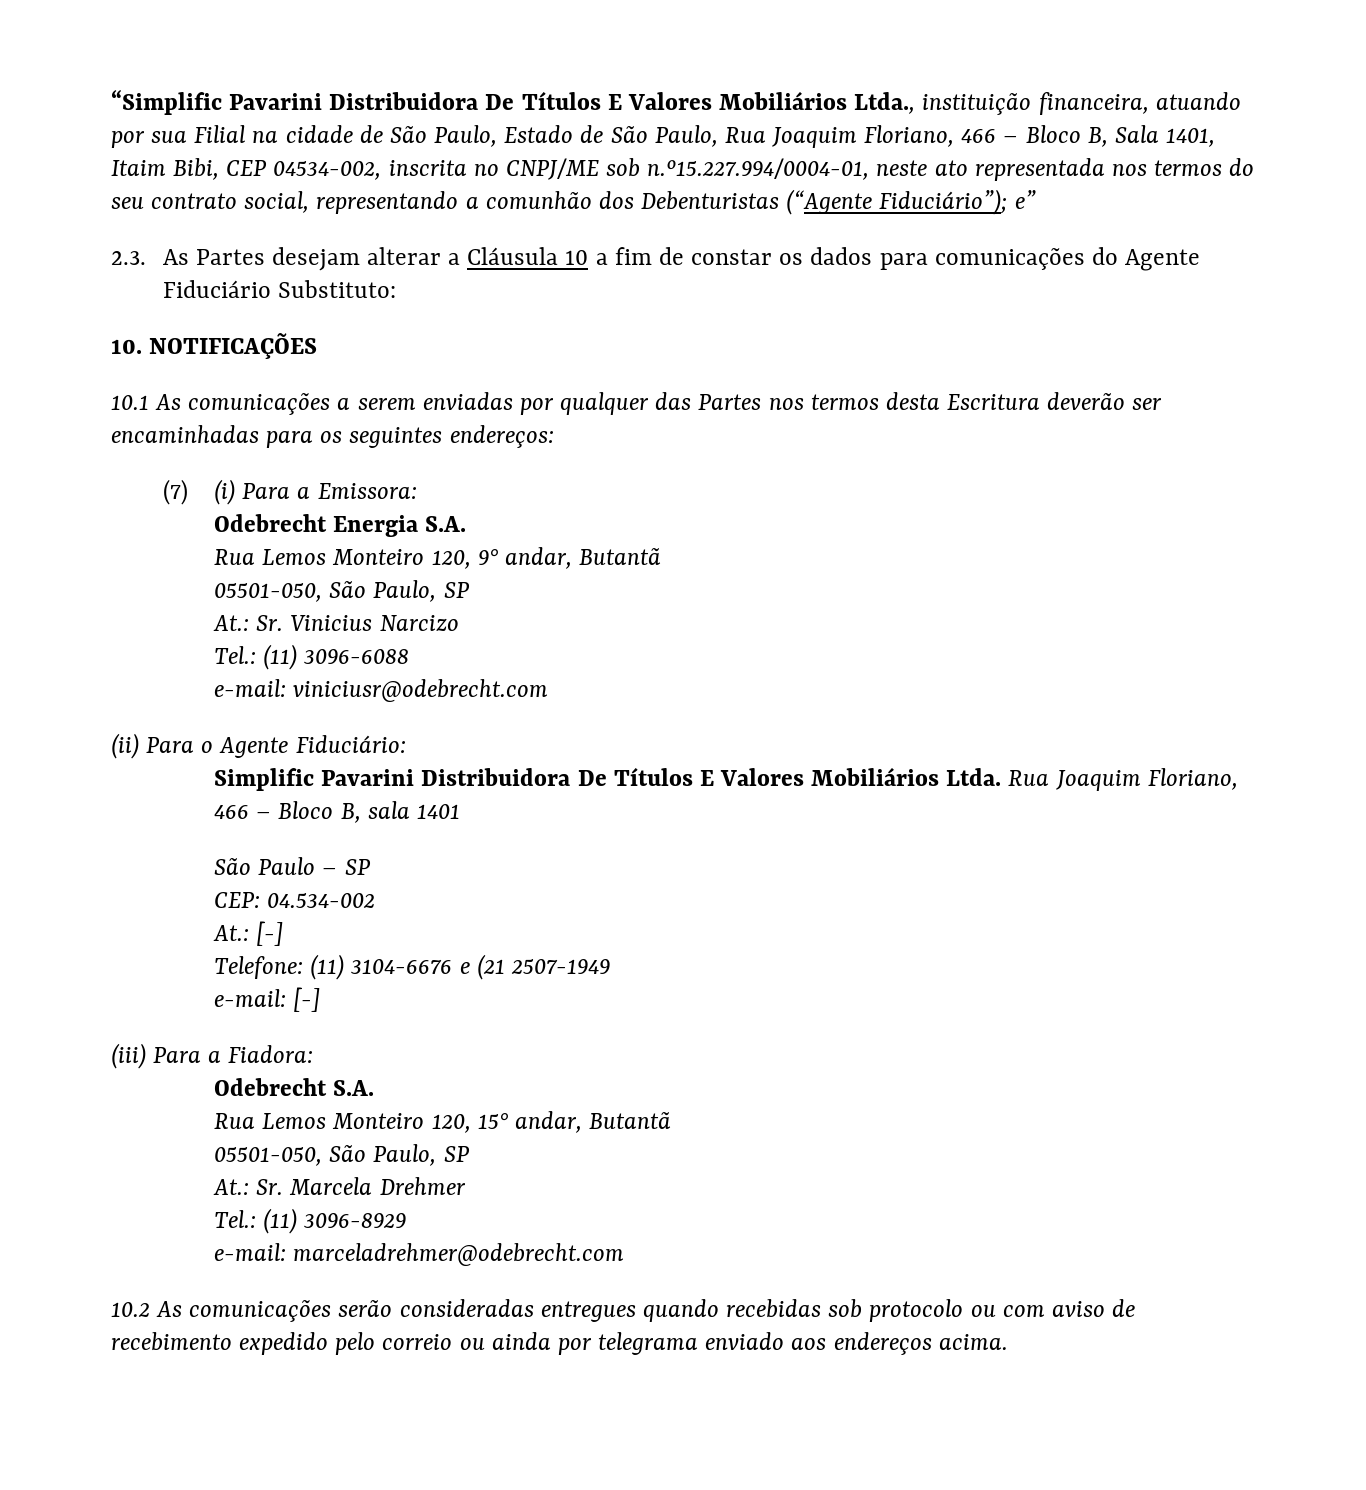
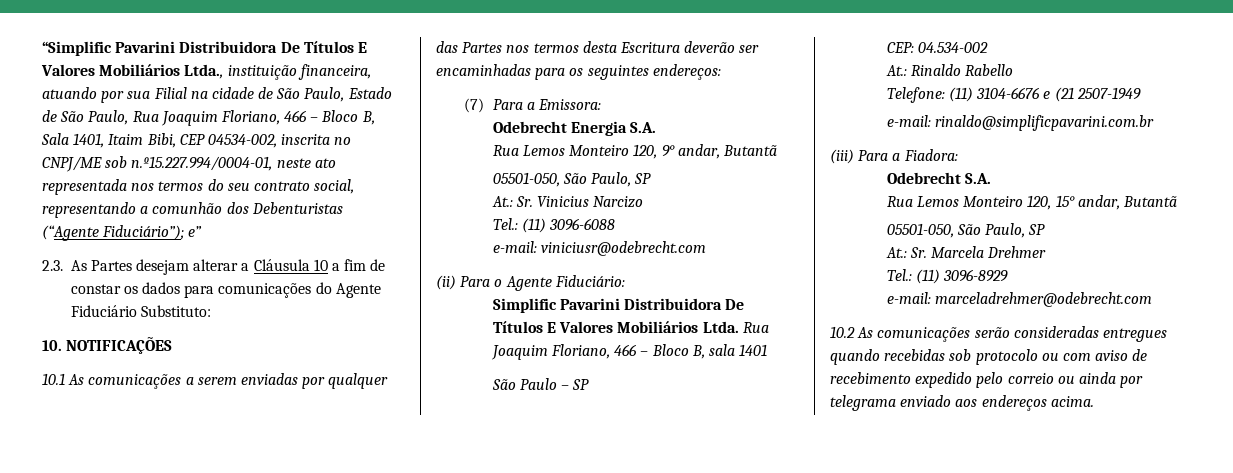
[214,479,236,505] (i) -> (485, 105) none
[256,921,284,946] [-] -> [910,64,1014,76] Rinaldo Rabello
[293,987,321,1012] [-] -> [934,115,1154,131] rinaldo@simplificpavarini.com.br

